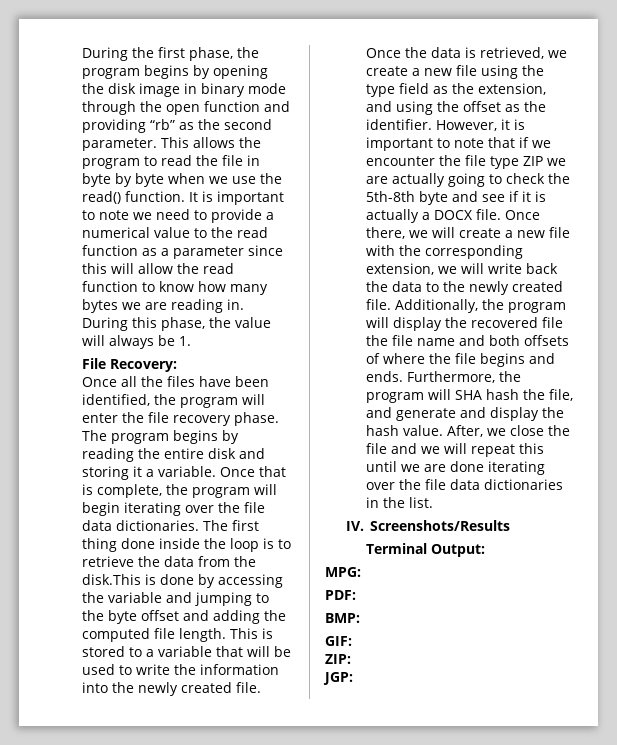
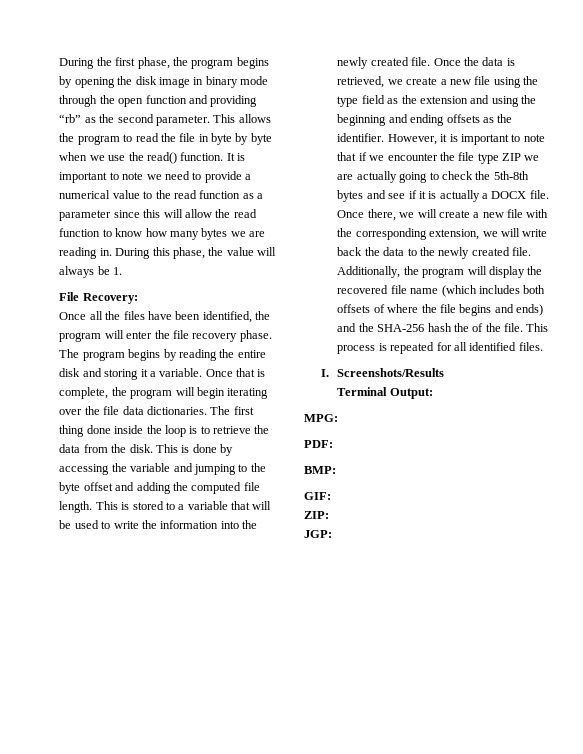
[82,574,142,585] disk.This -> [129,444,178,453] disk. This
[478,83,547,95] extension, -> [419,96,468,104] extension
[463,101,502,112] offset -> [337,114,480,126] beginning and ending offsets
[419,191,449,205] byte -> [337,190,364,202] bytes
[366,335,486,346] the file name and -> [410,285,520,297] name (which includes
[366,371,522,383] [366,389,574,403] [366,407,565,421] [366,425,571,437] [366,443,545,457] [366,461,546,475] [366,479,564,490] [366,497,434,508] [345,521,364,531] ends. Furthermore, the program will SHA hash the file, and generate and display the hash value. After, we close the file and we will repeat this until we are done iterating over the file data dictionaries in the list. // IV. -> [516,304,544,316] [337,323,549,332] [337,342,543,354] [320,369,329,377] ends) and the SHA-256 hash the of the file. This process is repeated for all identified files. // I.

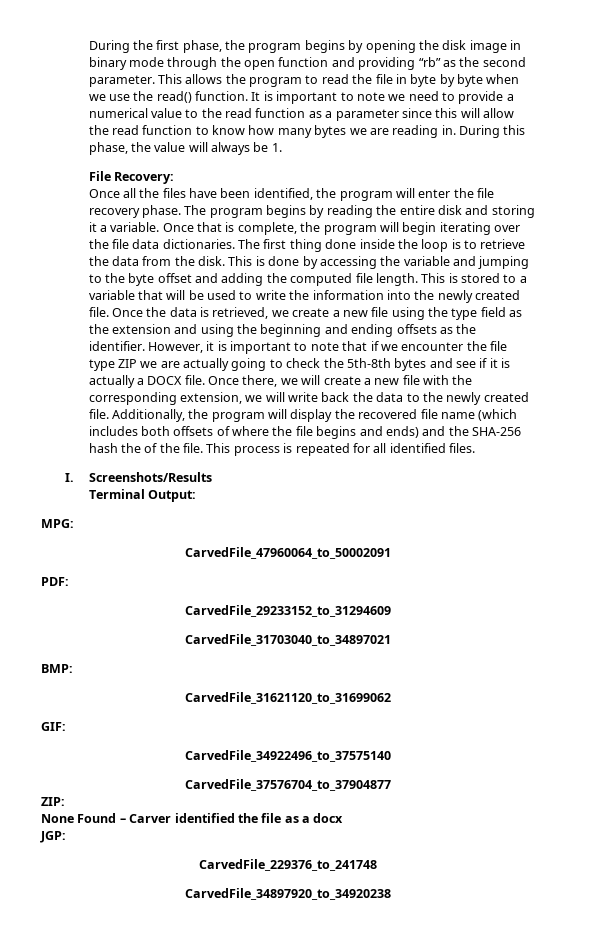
(338, 418) none -> [185,547,391,559] // CarvedFile_47960064_to_50002091
(333, 444) none -> [185,605,391,617] [185,634,391,646] // CarvedFile_29233152_to_31294609 // CarvedFile_31703040_to_34897021
(336, 470) none -> [185,692,391,704] // CarvedFile_31621120_to_31699062
(331, 496) none -> [185,750,391,762] [185,779,391,791] // CarvedFile_34922496_to_37575140 // CarvedFile_37576704_to_37904877
(329, 515) none -> [41,813,344,823] // None Found – Carver identified the file as a docx
(332, 534) none -> [199,859,377,871] [185,888,391,900] // CarvedFile_229376_to_241748 // CarvedFile_34897920_to_34920238

